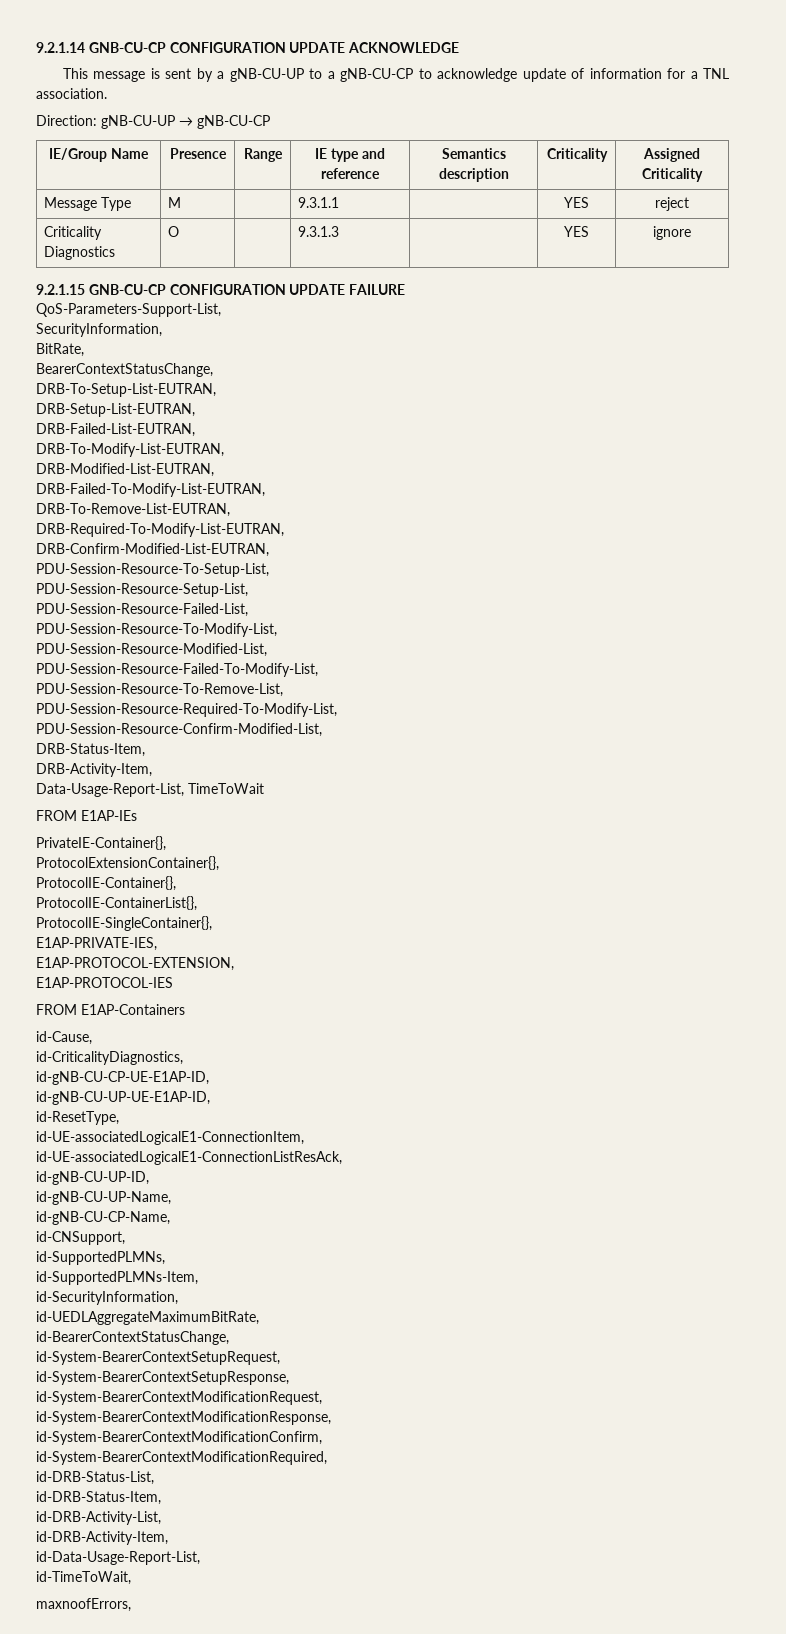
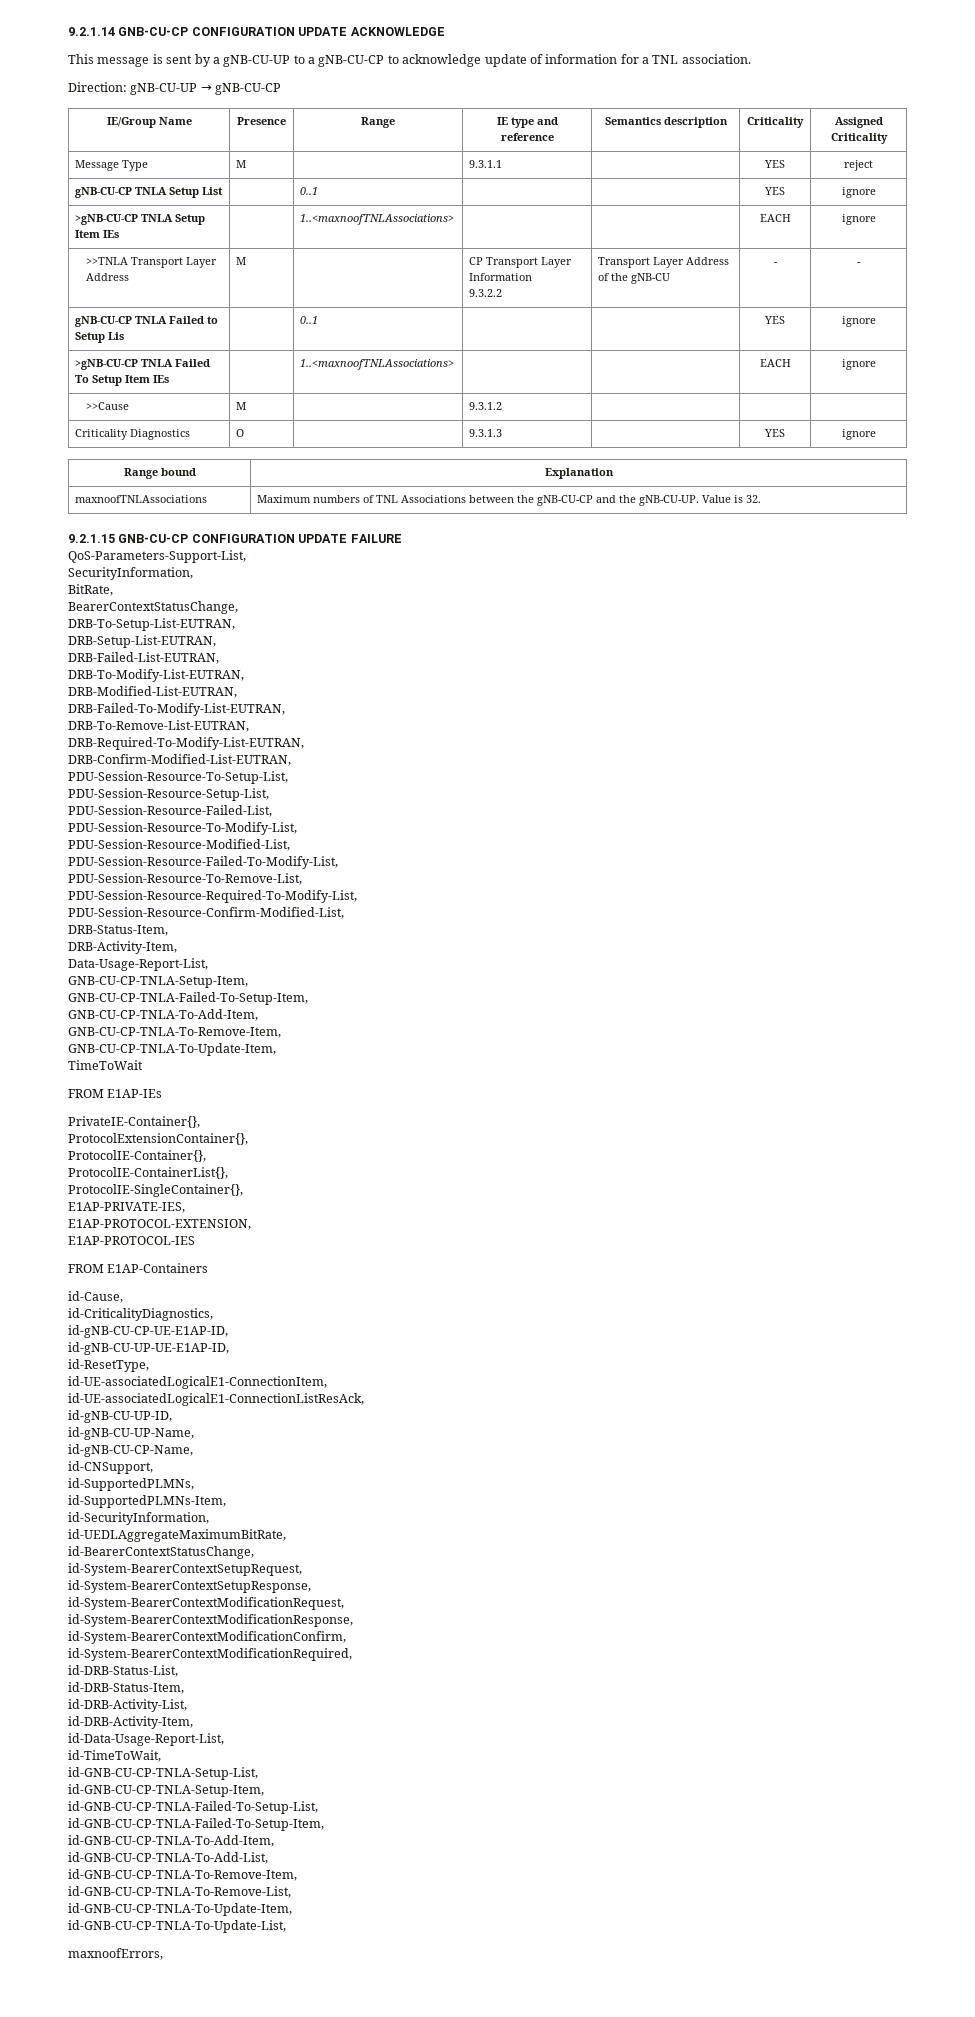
(689, 204) none -> [75,187,224,198] [300,187,319,195] [764,187,785,195] [841,187,876,198] [75,214,206,225] [75,230,120,238] [300,214,455,225] [759,214,791,222] [841,214,876,225] [85,257,217,268] [85,273,129,281] [236,257,247,265] [469,257,573,268] [469,273,533,281] [469,289,503,297] [598,257,730,268] [598,273,671,284] [773,262,778,265] [857,262,861,265] [75,316,219,327] [75,332,125,343] [300,316,319,324] [764,316,785,324] [841,316,876,327] [75,359,211,370] [75,375,170,386] [300,359,455,370] [759,359,791,367] [841,359,876,370] [85,402,129,410] [236,402,247,410] [469,402,503,410] // gNB-CU-CP TNLA Setup List | | 0..1 | | | YES | ignore // >gNB-CU-CP TNLA Setup Item IEs | | 1..<maxnoofTNLAssociations> | | | EACH | ignore // >>TNLA Transport Layer Address | M | | CP Transport Layer Information // 9.3.2.2 | Transport Layer Address of the gNB-CU | - | - // gNB-CU-CP TNLA Failed to Setup Lis | | 0..1 | | | YES | ignore // >gNB-CU-CP TNLA Failed To Setup Item IEs | | 1..<maxnoofTNLAssociations> | | | EACH | ignore // >>Cause | M | | 9.3.1.2 | | |
(691, 233) none -> [123,468,196,479] [544,468,614,479] [75,495,208,503] [257,495,762,506] // Range bound | Explanation // maxnoofTNLAssociations | Maximum numbers of TNL Associations between the gNB-CU-CP and the gNB-CU-UP. Value is 32.
(184, 790) none -> [68,976,248,988] [68,992,308,1005] [68,1009,258,1021] [68,1027,281,1038] [68,1043,276,1056] // GNB-CU-CP-TNLA-Setup-Item, // GNB-CU-CP-TNLA-Failed-To-Setup-Item, // GNB-CU-CP-TNLA-To-Add-Item, // GNB-CU-CP-TNLA-To-Remove-Item, // GNB-CU-CP-TNLA-To-Update-Item, //
(131, 1578) none -> [68,1767,258,1780] [68,1784,264,1797] [68,1801,318,1814] [68,1818,324,1831] [68,1835,274,1847] [68,1852,268,1864] [68,1869,297,1881] [68,1886,291,1898] [68,1903,292,1916] [68,1920,286,1933] // id-GNB-CU-CP-TNLA-Setup-List, // id-GNB-CU-CP-TNLA-Setup-Item, // id-GNB-CU-CP-TNLA-Failed-To-Setup-List, // id-GNB-CU-CP-TNLA-Failed-To-Setup-Item, // id-GNB-CU-CP-TNLA-To-Add-Item, // id-GNB-CU-CP-TNLA-To-Add-List, // id-GNB-CU-CP-TNLA-To-Remove-Item, // id-GNB-CU-CP-TNLA-To-Remove-List, // id-GNB-CU-CP-TNLA-To-Update-Item, // id-GNB-CU-CP-TNLA-To-Update-List,

